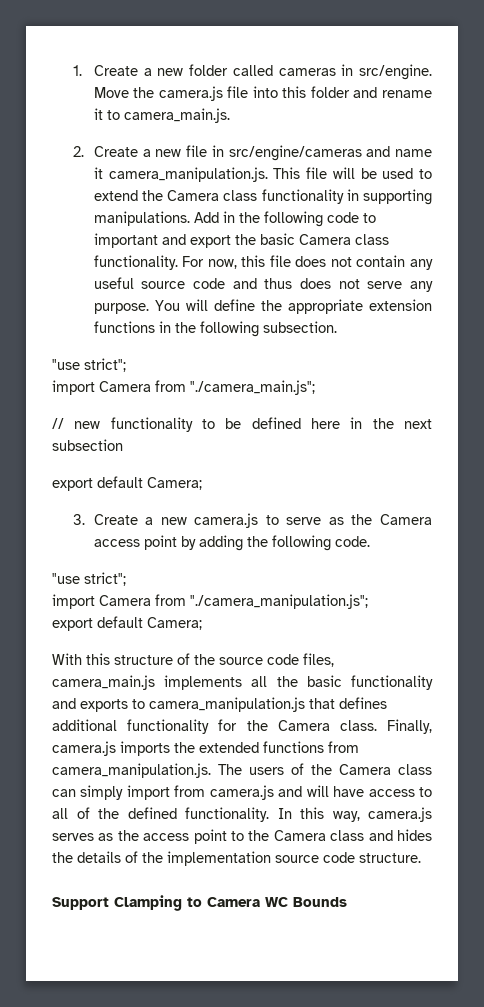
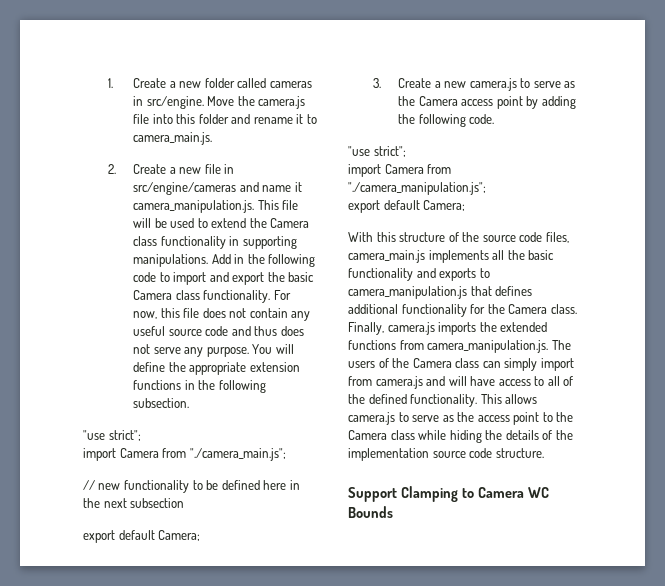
[93,233,158,248] important -> [173,272,207,285] import
[277,807,432,822] [52,833,94,841] In this way, camera.js serves -> [480,394,538,404] [348,412,440,425] This allows camera.js to serve
[368,829,432,841] and hides -> [418,430,482,443] while hiding

